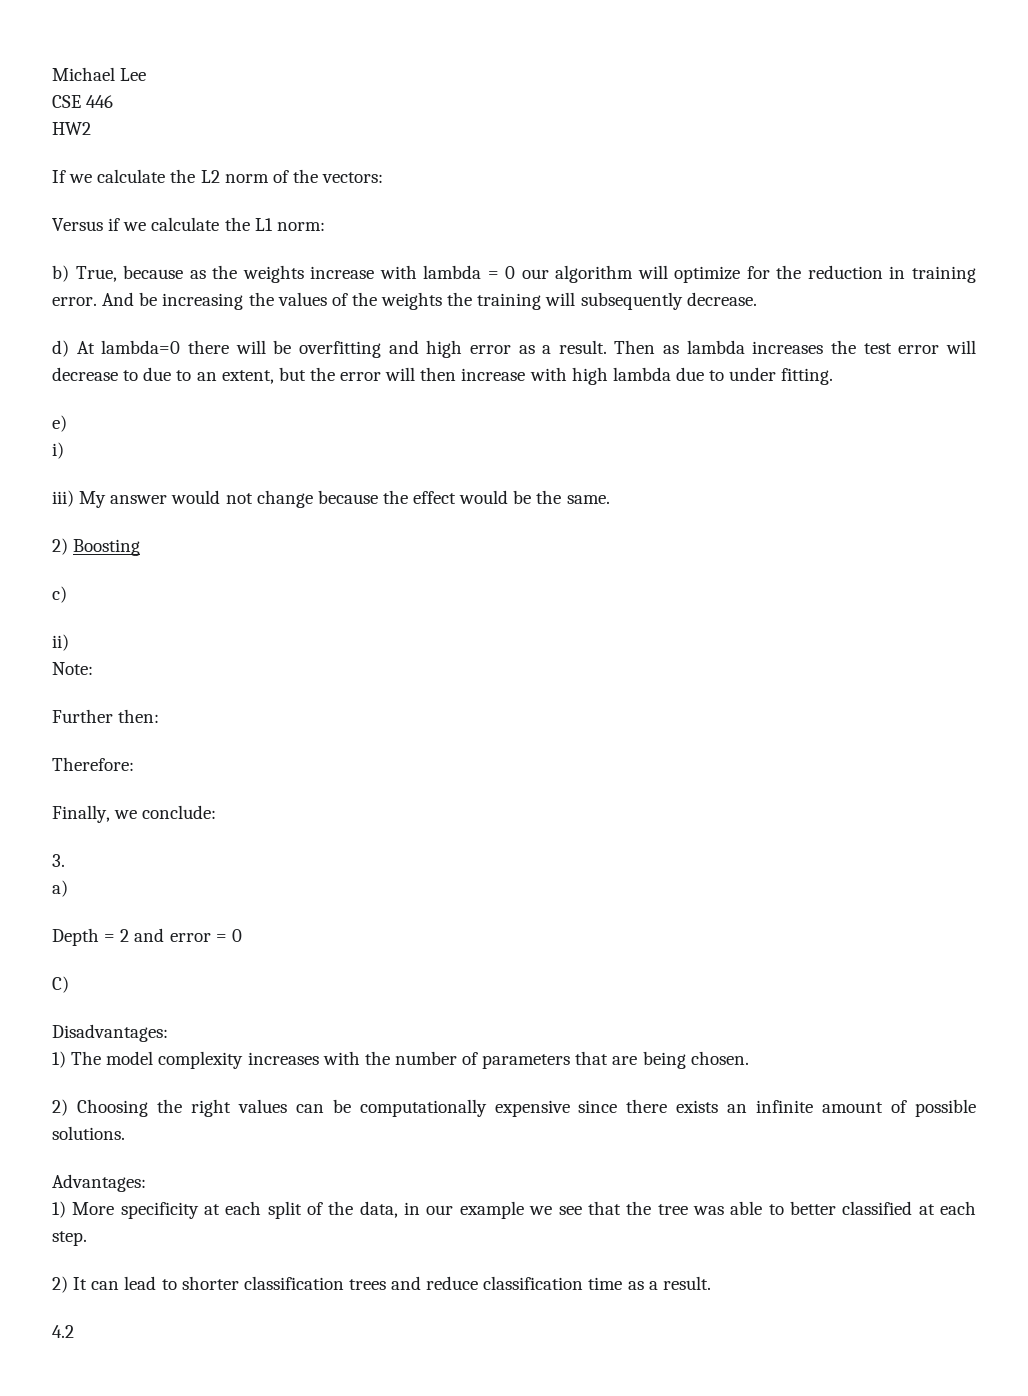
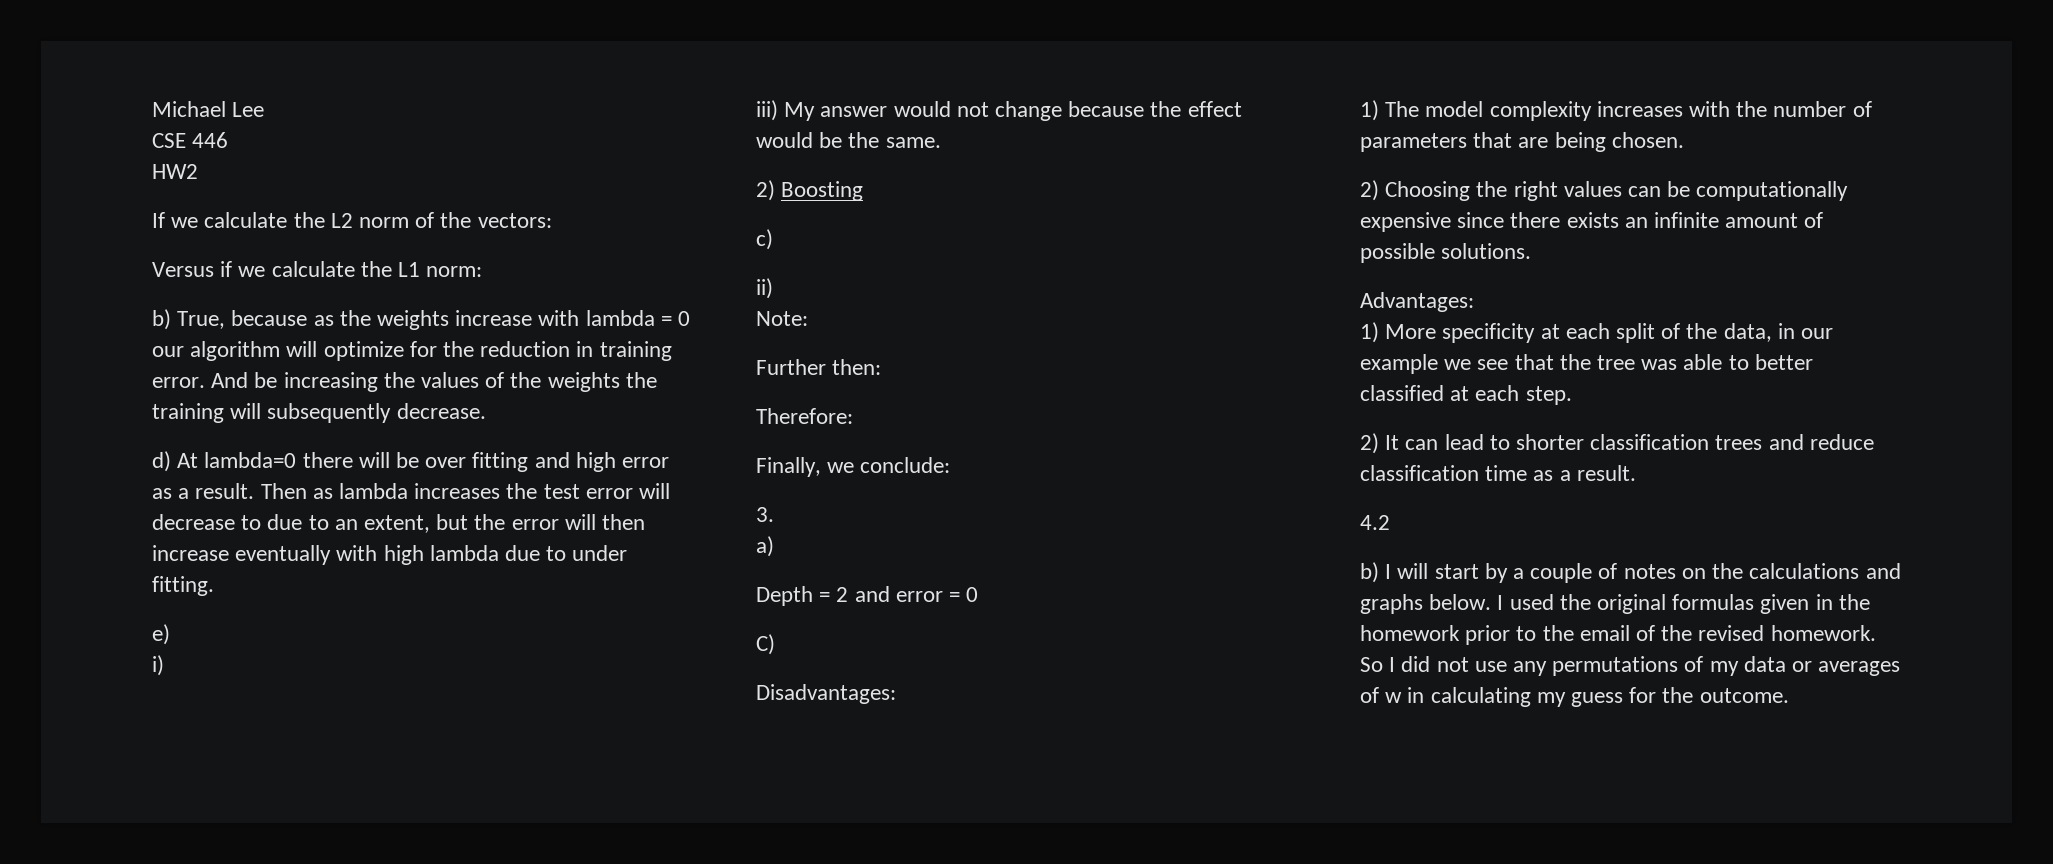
[298,341,381,358] overfitting -> [425,452,529,472] over fitting
(526, 374) none -> [235,545,332,565] eventually
(74, 1331) none -> [1360,562,1901,583] [1360,594,1870,614] [1360,625,1876,645] [1360,656,1901,676] [1360,687,1789,707] // b) I will start by a couple of notes on the calculations and graphs below. I used the original formulas given in the homework prior to the email of the revised homework. So I did not use any permutations of my data or averages of w in calculating my guess for the outcome.

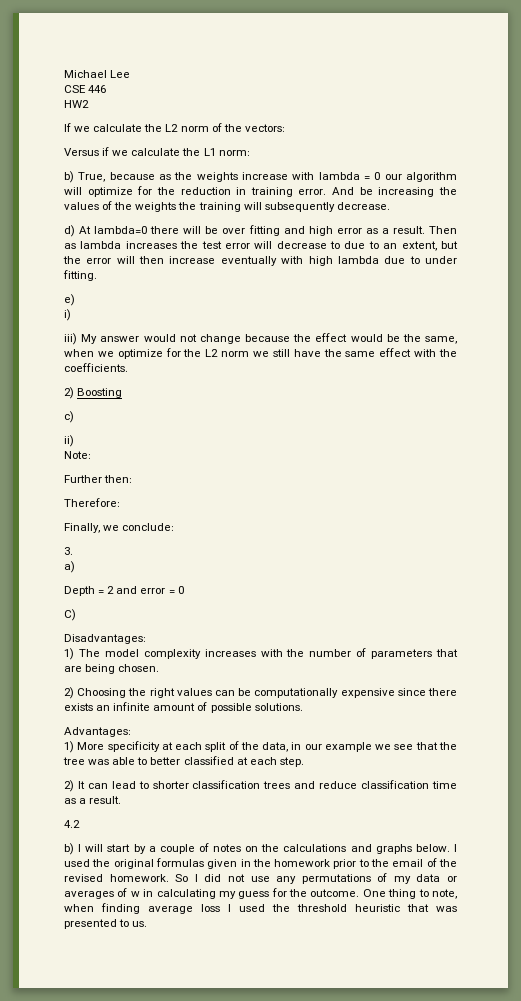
[885,137,941,148] same. -> [425,336,457,344] [64,348,457,359] [64,363,128,372] same, when we optimize for the L2 norm we still have the same effect with the coefficients.
(1789, 695) none -> [362,889,457,899] [64,903,457,914] [64,919,148,929] One thing to note, when finding average loss I used the threshold heuristic that was presented to us.

